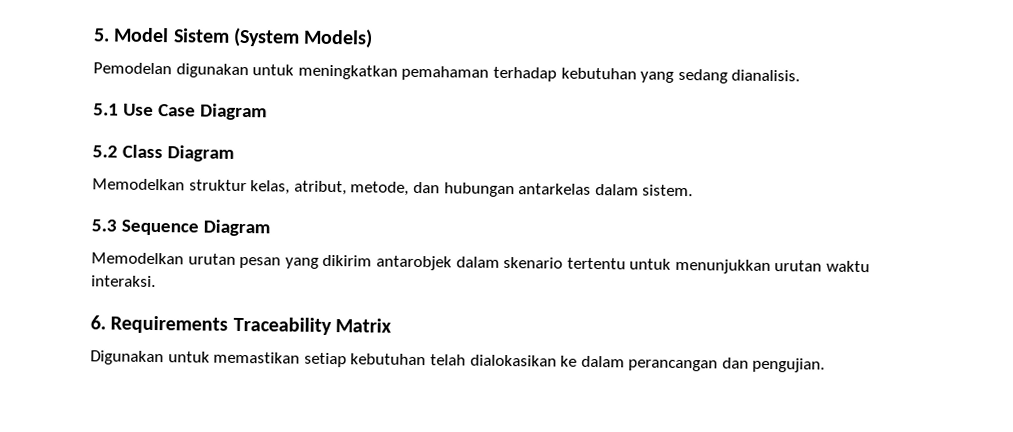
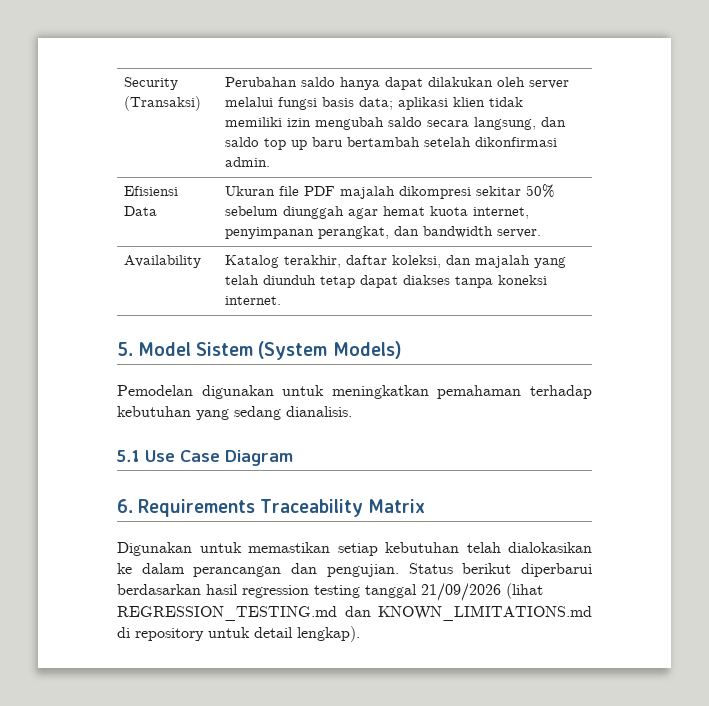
(93, 35) none -> [124,77,179,90] [124,96,202,111] [225,77,570,90] [225,97,524,110] [225,117,567,130] [225,137,558,150] [225,157,271,167] [124,186,179,196] [124,206,158,216] [225,184,556,199] [225,206,530,219] [225,226,542,239] [124,255,202,268] [225,255,567,268] [225,275,548,288] [225,296,282,305] Security (Transaksi) | Perubahan saldo hanya dapat dilakukan oleh server melalui fungsi basis data; aplikasi klien tidak memiliki izin mengubah saldo secara langsung, dan saldo top up baru bertambah setelah dikonfirmasi admin. // Efisiensi Data | Ukuran file PDF majalah dikompresi sekitar 50% sebelum diunggah agar hemat kuota internet, penyimpanan perangkat, dan bandwidth server. // Availability | Katalog terakhir, daftar koleksi, dan majalah yang telah diunduh tetap dapat diakses tanpa koneksi internet. //
[92,144,234,162] [92,178,694,198] [91,219,270,237] [91,252,871,274] [91,275,156,288] // 5.2 Class Diagram // Memodelkan struktur kelas, atribut, metode, dan hubungan antarkelas dalam sistem. // 5.3 Sequence Diagram // Memodelkan urutan pesan yang dikirim antarobjek dalam skenario tertentu untuk menunjukkan urutan waktu interaksi. -> (293, 458) none
(826, 365) none -> [408,563,592,577] [117,583,543,601] [117,605,592,621] [117,626,360,642] Status berikut diperbarui berdasarkan hasil regression testing tanggal 21/09/2026 (lihat REGRESSION_TESTING.md dan KNOWN_LIMITATIONS.md di repository untuk detail lengkap).

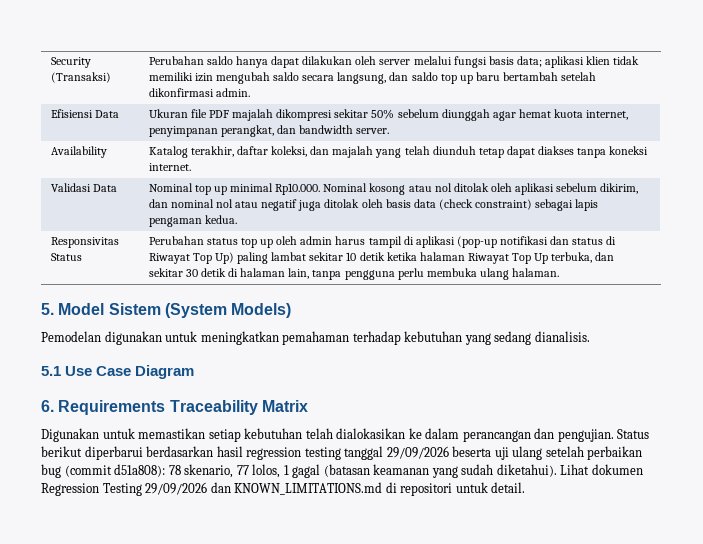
(282, 300) none -> [50,183,117,192] [148,183,639,195] [148,199,599,211] [148,215,237,227] [50,237,119,248] [50,253,82,261] [148,236,617,248] [148,252,615,264] [148,268,559,280] // Validasi Data | Nominal top up minimal Rp10.000. Nominal kosong atau nol ditolak oleh aplikasi sebelum dikirim, dan nominal nol atau negatif juga ditolak oleh basis data (check constraint) sebagai lapis pengaman kedua. // Responsivitas Status | Perubahan status top up oleh admin harus tampil di aplikasi (pop-up notifikasi dan status di Riwayat Top Up) paling lambat sekitar 10 detik ketika halaman Riwayat Top Up terbuka, dan sekitar 30 detik di halaman lain, tanpa pengguna perlu membuka ulang halaman.
[421,583,543,601] [117,605,592,621] [117,626,360,642] 21/09/2026 (lihat REGRESSION_TESTING.md dan KNOWN_LIMITATIONS.md di repository untuk detail lengkap). -> [386,446,643,460] [41,464,643,478] [41,482,526,496] 29/09/2026 beserta uji ulang setelah perbaikan bug (commit d51a808): 78 skenario, 77 lolos, 1 gagal (batasan keamanan yang sudah diketahui). Lihat dokumen Regression Testing 29/09/2026 dan KNOWN_LIMITATIONS.md di repositori untuk detail.

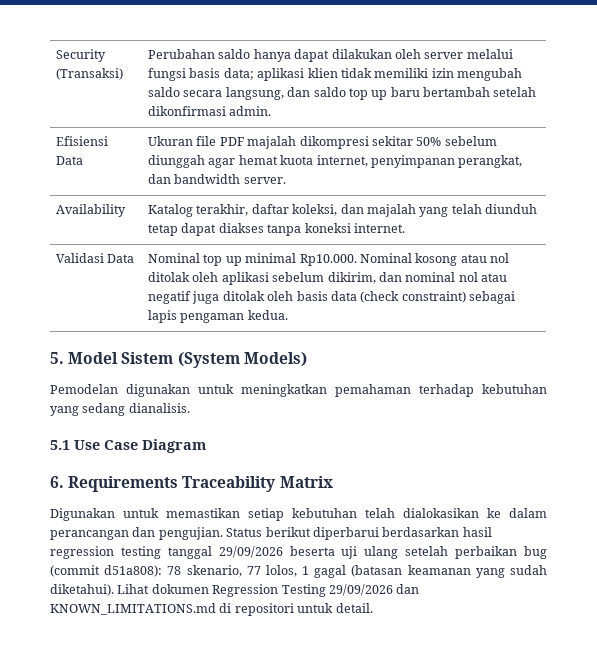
[50,237,119,248] [50,253,82,261] [148,236,617,248] [148,252,615,264] [148,268,559,280] // Responsivitas Status | Perubahan status top up oleh admin harus tampil di aplikasi (pop-up notifikasi dan status di Riwayat Top Up) paling lambat sekitar 10 detik ketika halaman Riwayat Top Up terbuka, dan sekitar 30 detik di halaman lain, tanpa pengguna perlu membuka ulang halaman. -> (288, 315) none

